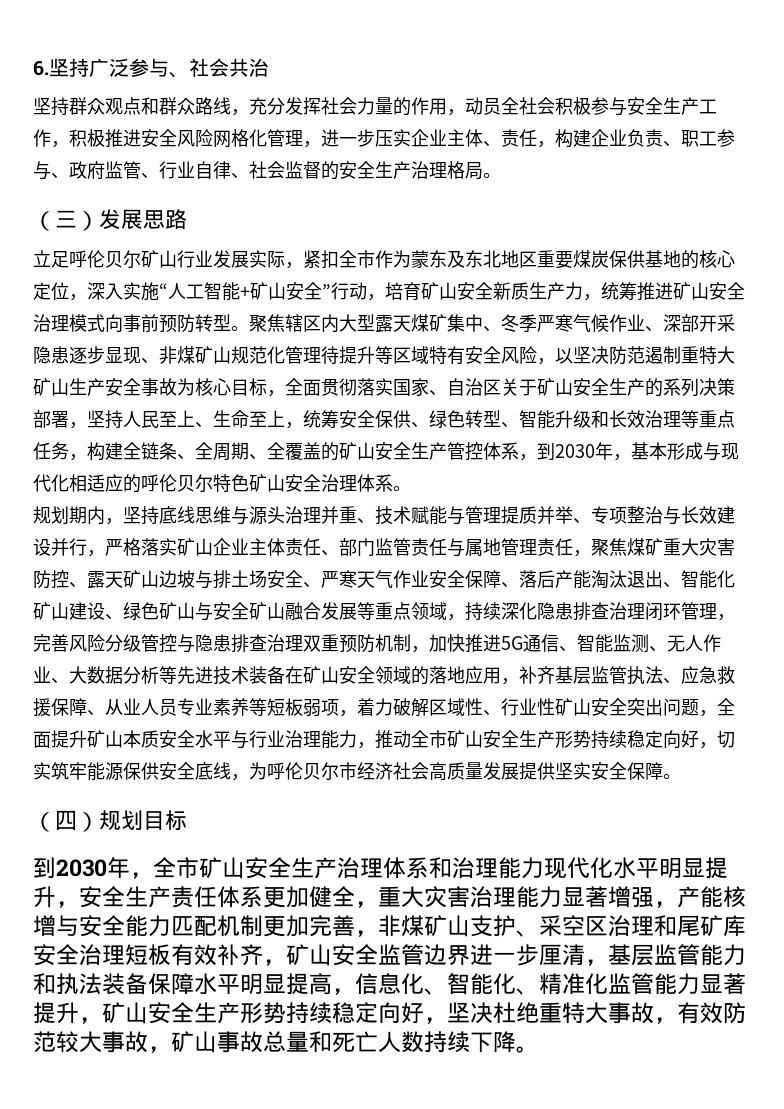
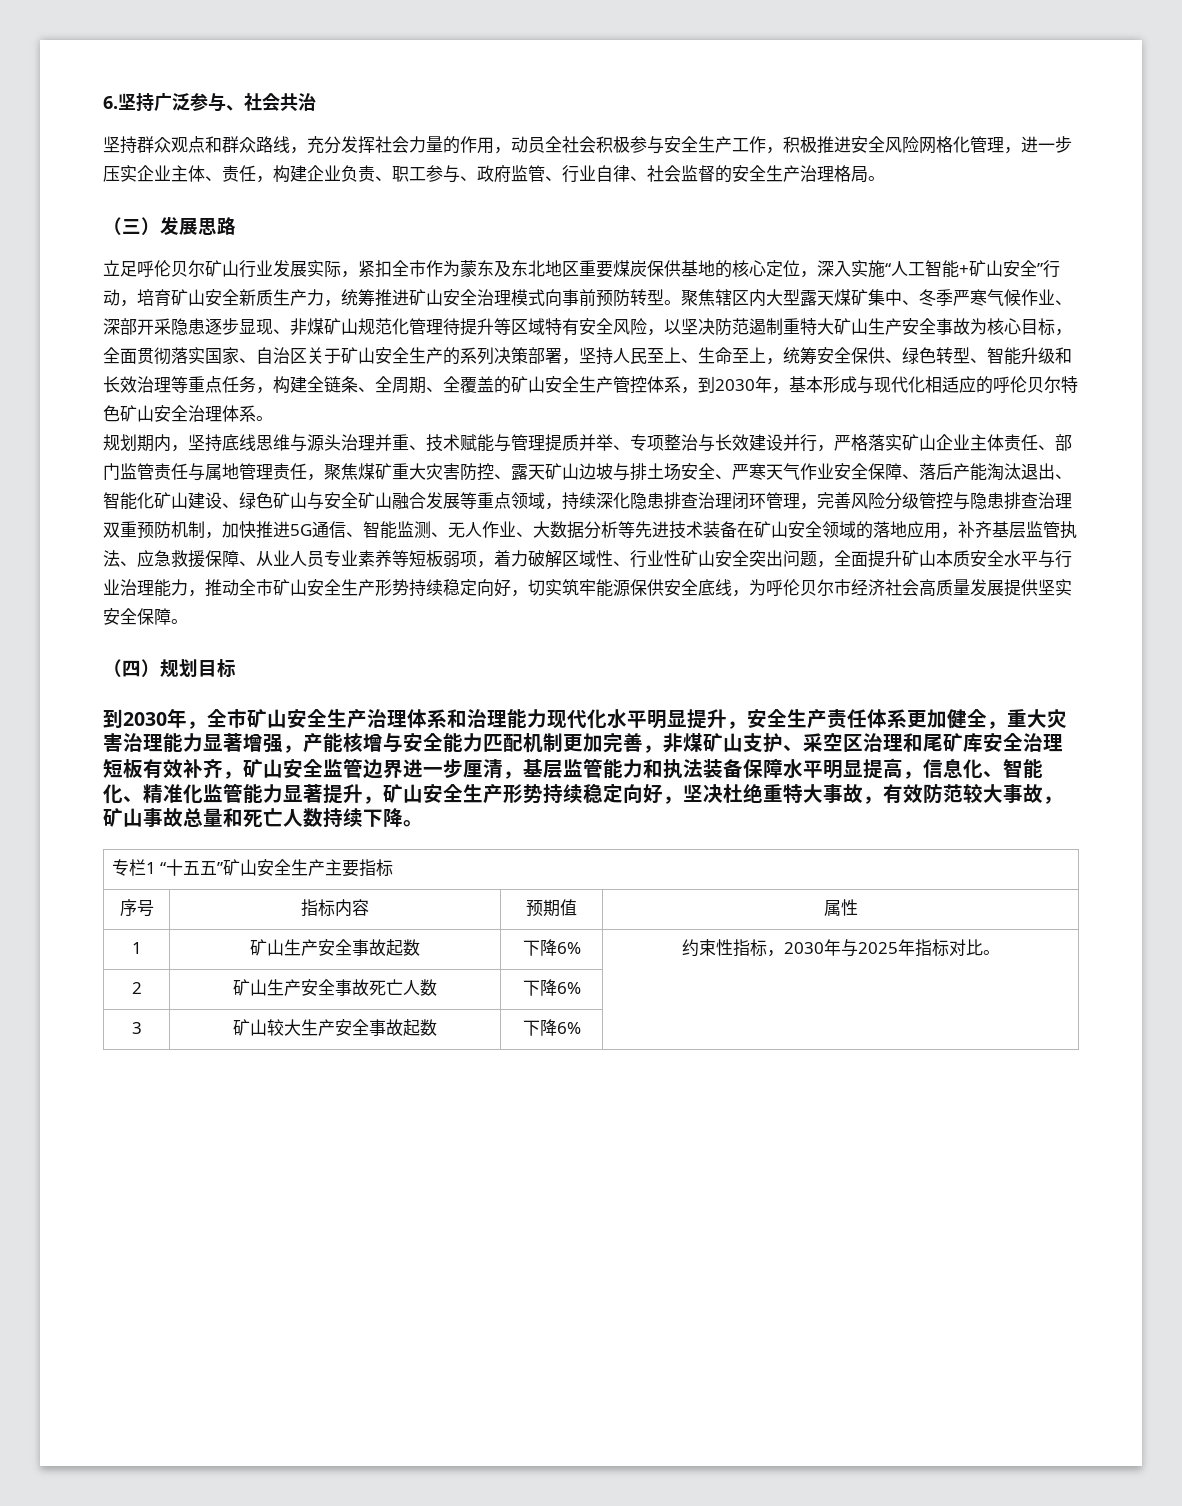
(539, 1049) none -> [111,859,394,877] [119,899,154,917] [301,899,369,917] [526,899,577,917] [823,899,858,916] [131,942,142,954] [250,939,420,956] [522,939,581,956] [681,939,1000,957] [131,982,142,994] [233,979,437,996] [522,979,581,996] [131,1022,142,1034] [233,1019,437,1036] [522,1019,581,1036] // 专栏1 “十五五”矿山安全生产主要指标 // 序号 | 指标内容 | 预期值 | 属性 // 1 | 矿山生产安全事故起数 | 下降6% | 约束性指标，2030年与2025年指标对比。 // 2 | 矿山生产安全事故死亡人数 | 下降6% | // 3 | 矿山较大生产安全事故起数 | 下降6% |

